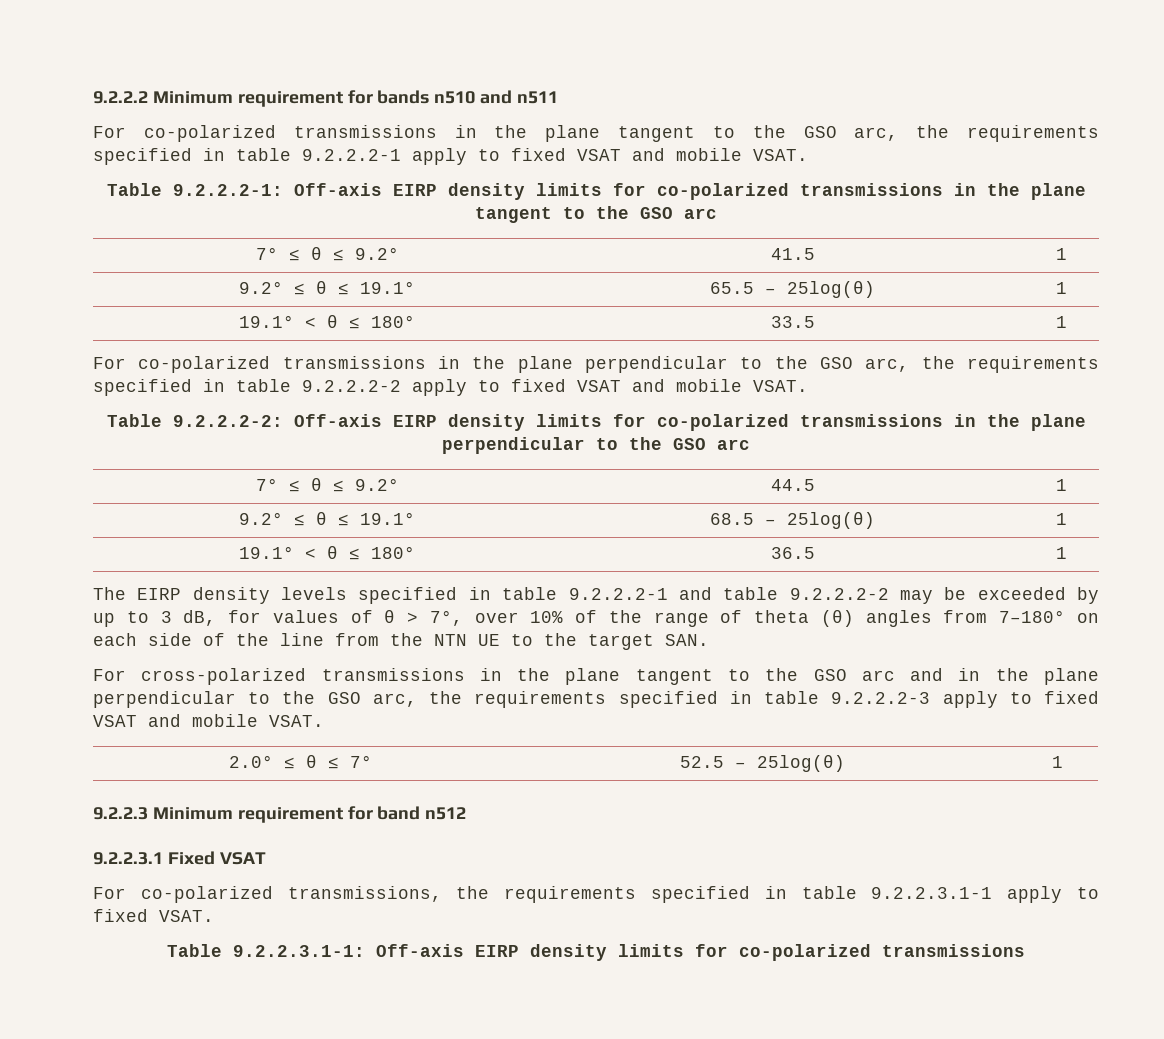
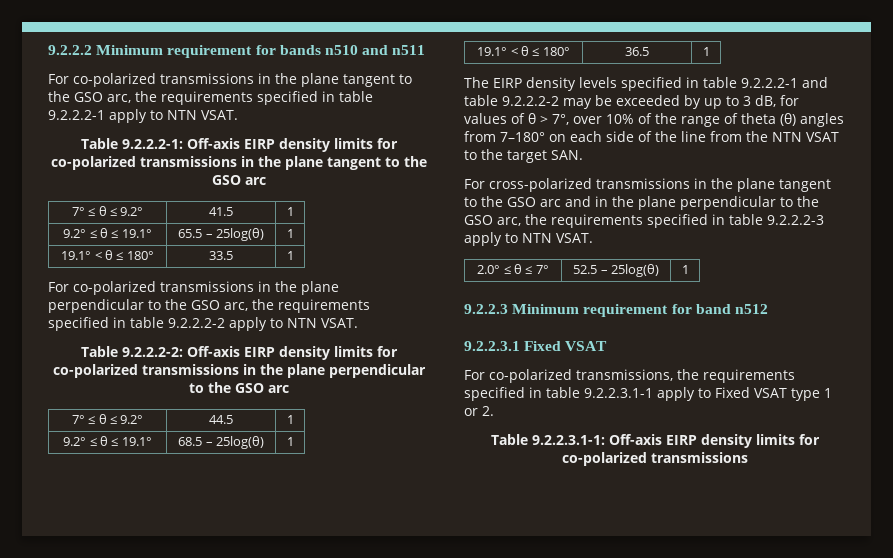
[511,148,742,161] fixed VSAT and mobile -> [167,110,197,120] NTN
[511,379,742,392] fixed VSAT and mobile -> [287,318,317,328] NTN
[478,634,500,646] UE -> [806,132,839,142] VSAT
[1044,691,1100,704] [93,714,258,727] fixed VSAT and mobile -> [522,233,552,243] NTN
[93,909,214,922] fixed VSAT. -> [715,387,832,401] [464,406,494,416] Fixed VSAT type 1 or 2.

